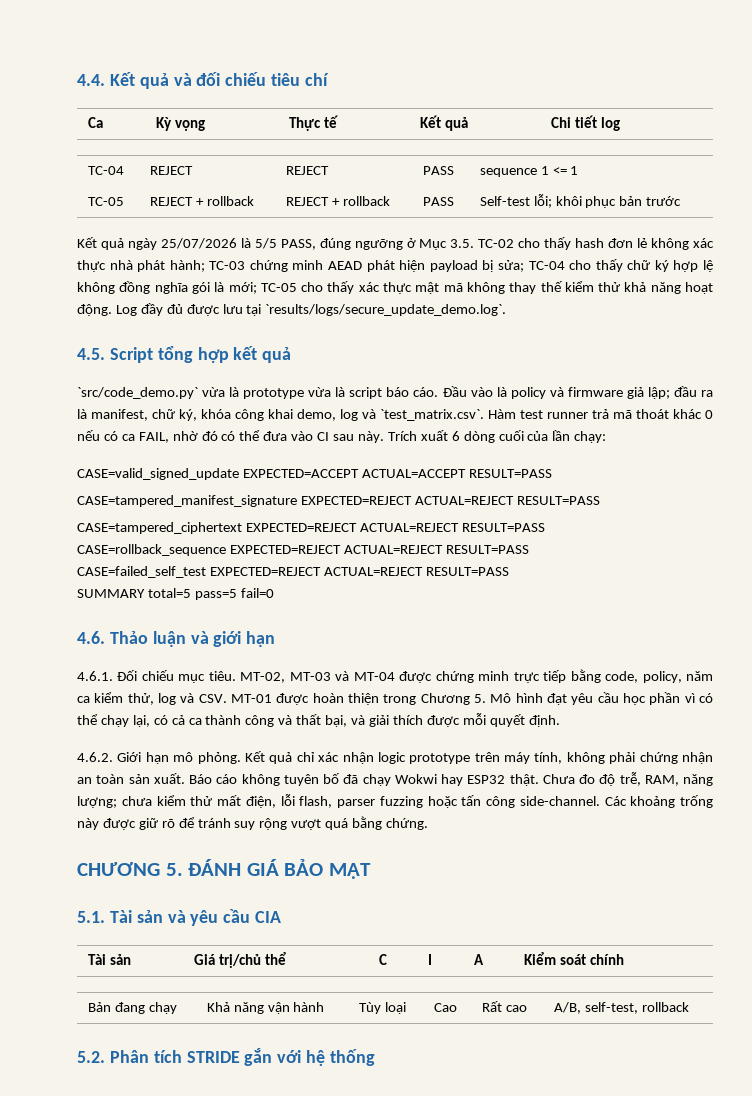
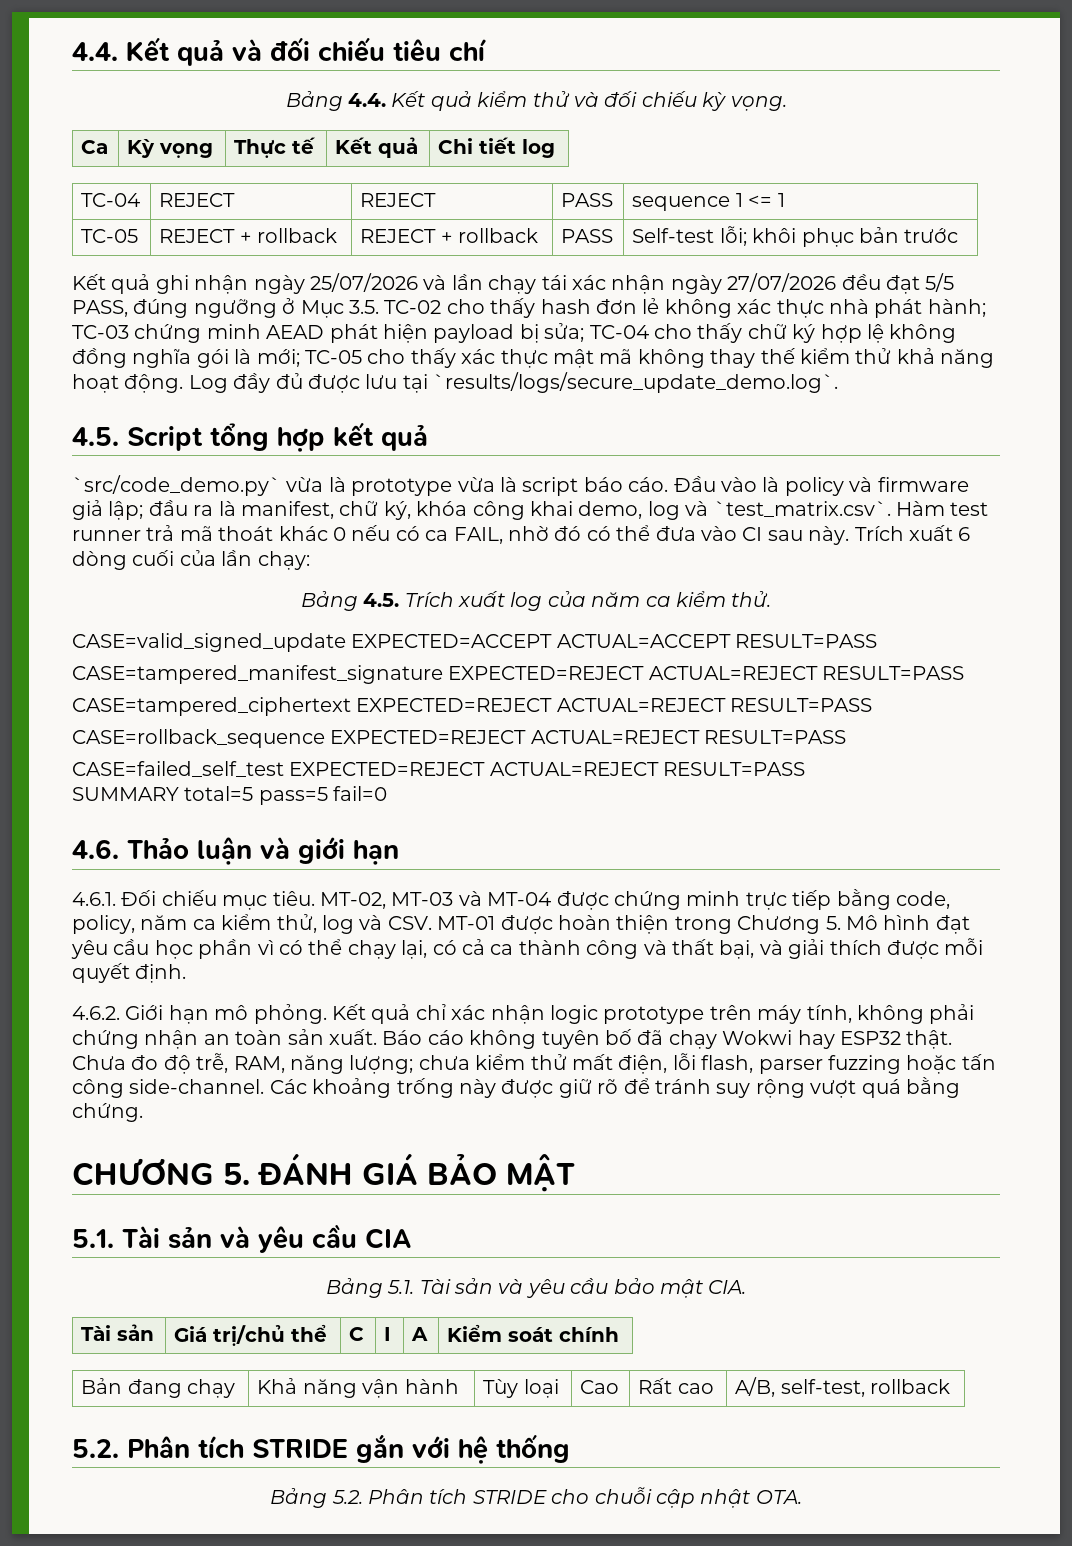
(330, 79) none -> [285,91,787,111] // Bảng 4.4. Kết quả kiểm thử và đối chiếu kỳ vọng.
[127,238,251,250] ngày 25/07/2026 là -> [155,273,920,294] ghi nhận ngày 25/07/2026 và lần chạy tái xác nhận ngày 27/07/2026 đều đạt
(607, 437) none -> [300,591,772,611] // Bảng 4.5. Trích xuất log của năm ca kiểm thử.
(282, 917) none -> [325,1278,747,1298] // Bảng 5.1. Tài sản và yêu cầu bảo mật CIA.
(376, 1057) none -> [270,1487,802,1508] // Bảng 5.2. Phân tích STRIDE cho chuỗi cập nhật OTA.

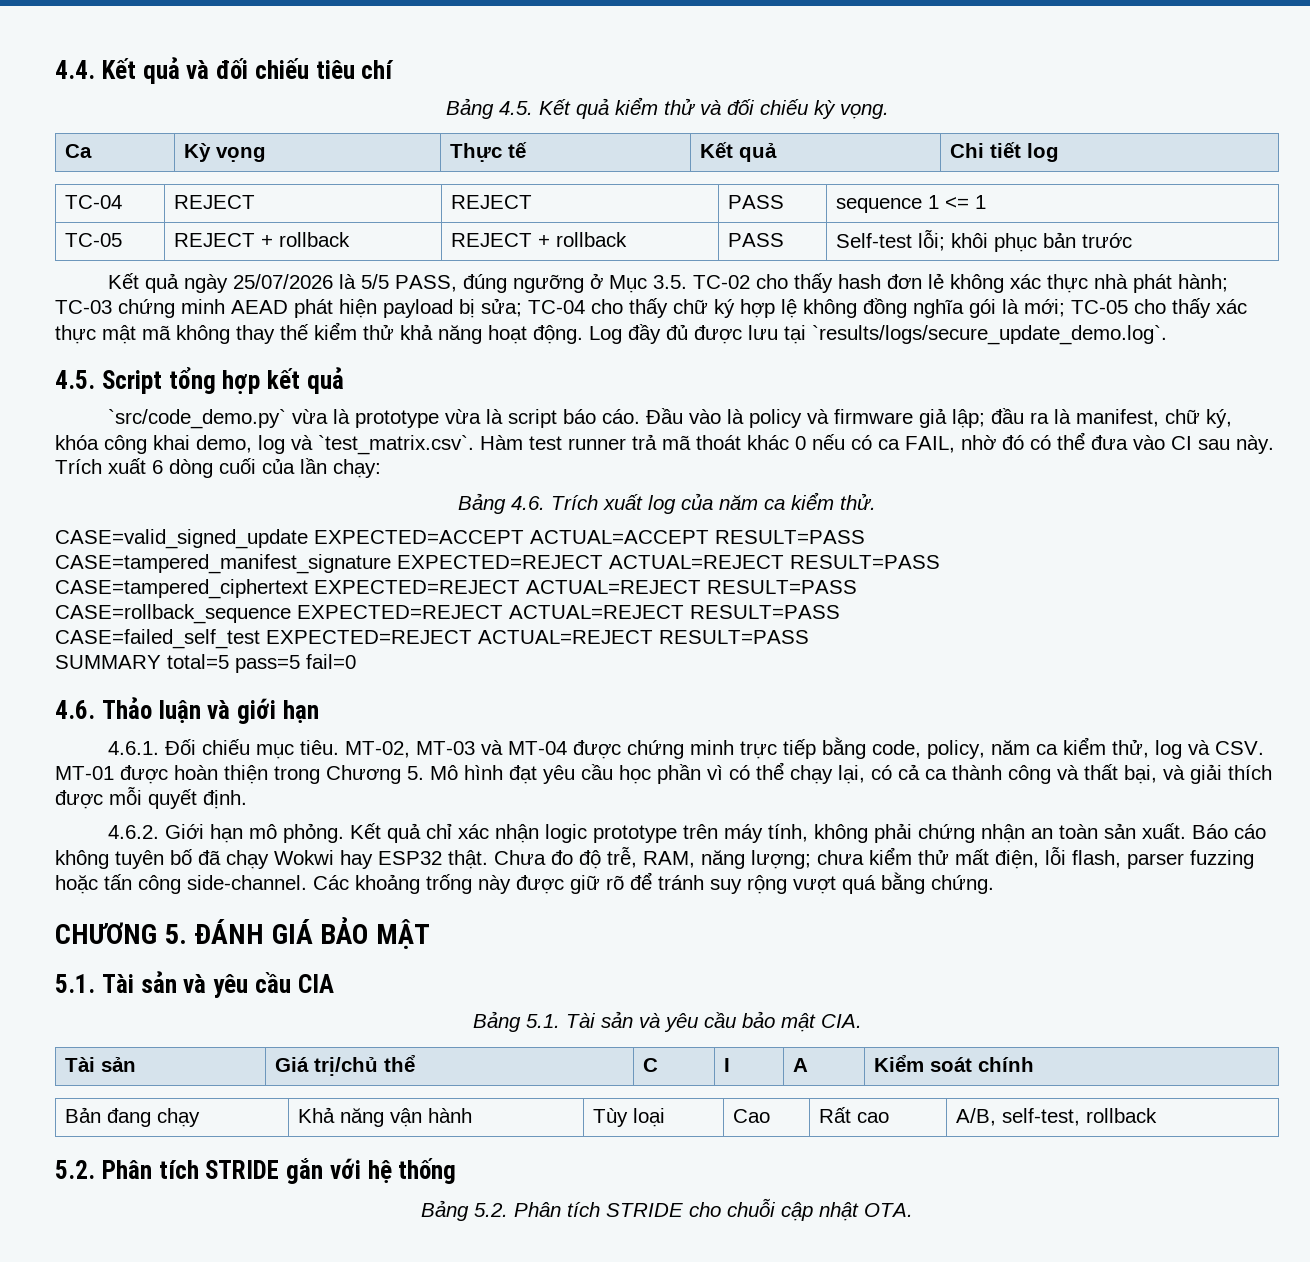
[347,93,386,107] 4.4. -> [498,101,533,115] 4.5.
[155,273,920,294] ghi nhận ngày 25/07/2026 và lần chạy tái xác nhận ngày 27/07/2026 đều đạt -> [183,274,356,293] ngày 25/07/2026 là
[363,593,400,607] 4.5. -> [511,496,545,510] 4.6.

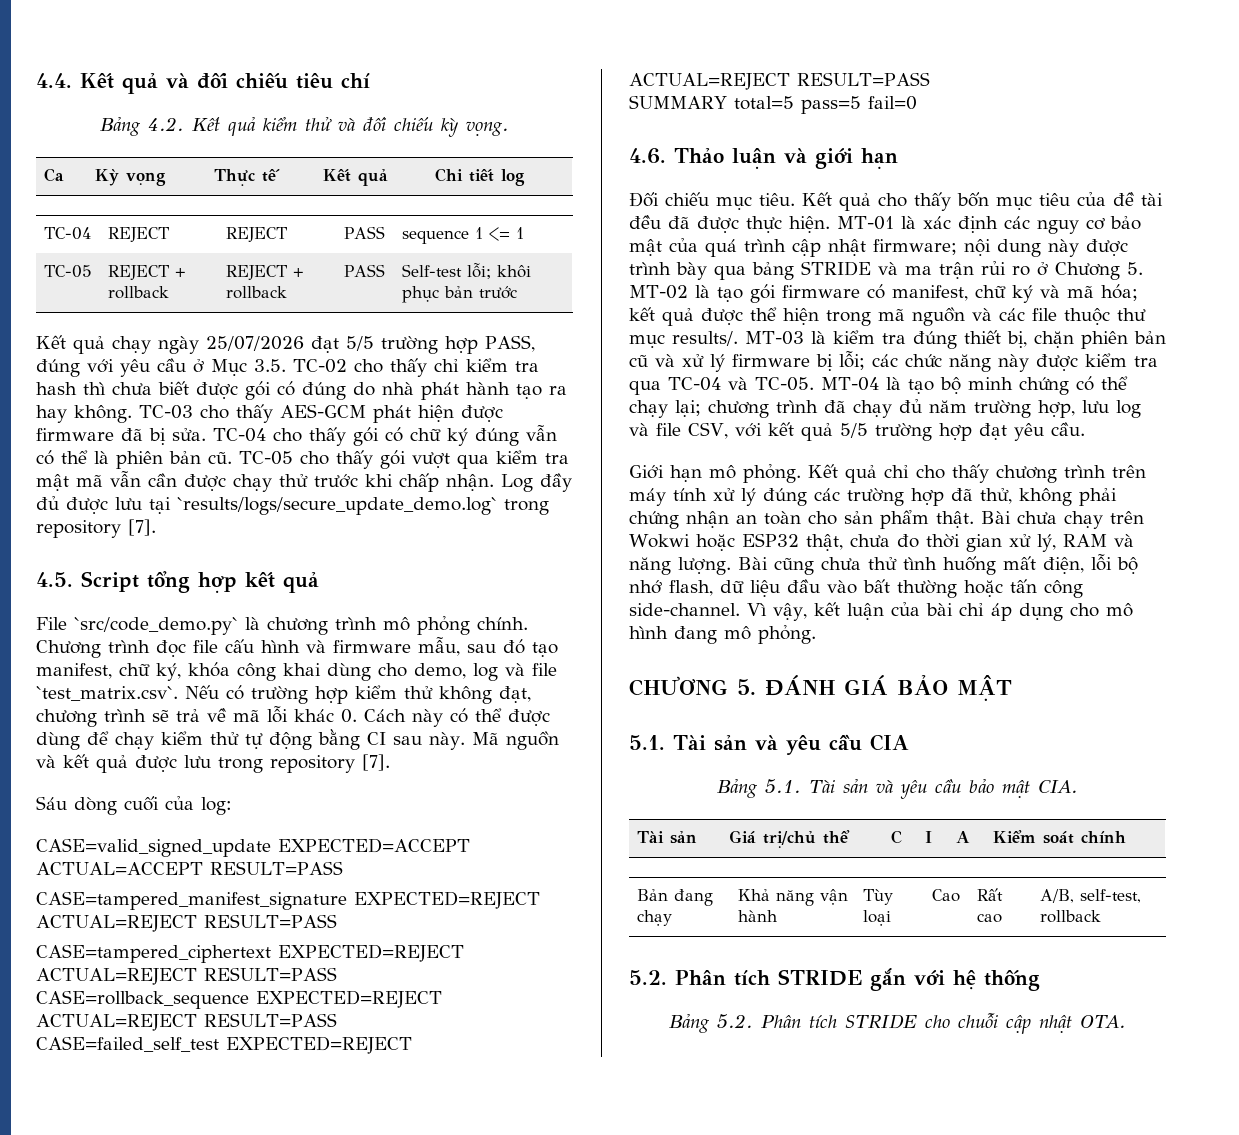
[498,101,533,115] 4.5. -> [148,117,184,131] 4.2.
(179, 283) none -> [112,336,151,354] chạy
[338,274,584,293] là 5/5 PASS, đúng ngưỡng -> [311,335,535,354] [36,358,186,377] đạt 5/5 trường hợp PASS, đúng với yêu cầu
[837,273,1228,293] [55,298,1247,318] [55,322,583,344] hash đơn lẻ không xác thực nhà phát hành; TC-03 chứng minh AEAD phát hiện payload bị sửa; TC-04 cho thấy chữ ký hợp lệ không đồng nghĩa gói là mới; TC-05 cho thấy xác thực mật mã không thay thế kiểm thử khả năng hoạt động. -> [434,358,539,372] [36,381,567,400] [36,404,503,423] [36,425,557,446] [36,450,569,469] [36,471,494,492] chỉ kiểm tra hash thì chưa biết được gói có đúng do nhà phát hành tạo ra hay không. TC-03 cho thấy AES-GCM phát hiện được firmware đã bị sửa. TC-04 cho thấy gói có chữ ký đúng vẫn có thể là phiên bản cũ. TC-05 cho thấy gói vượt qua kiểm tra mật mã vẫn cần được chạy thử trước khi chấp nhận.
[812,325,1167,345] `results/logs/secure_update_demo.log`. -> [177,497,549,515] [36,519,156,538] `results/logs/secure_update_demo.log` trong repository [7].
[107,408,1071,429] `src/code_demo.py` vừa là prototype vừa là script báo cáo. Đầu vào là policy và firmware giả lập; đầu ra là -> [36,616,528,635] [36,637,558,658] File `src/code_demo.py` là chương trình mô phỏng chính. Chương trình đọc file cấu hình và firmware mẫu, sau đó tạo
(190, 442) none -> [327,663,407,681] dùng cho
[318,432,1274,455] [55,458,381,478] [458,492,876,514] `test_matrix.csv`. Hàm test runner trả mã thoát khác 0 nếu có ca FAIL, nhờ đó có thể đưa vào CI sau này. Trích xuất 6 dòng cuối của lần chạy: // Bảng 4.6. Trích xuất log của năm ca kiểm thử. -> [532,663,557,676] [36,685,531,704] [36,706,550,727] [36,729,559,750] [36,754,390,773] [36,796,232,815] file `test_matrix.csv`. Nếu có trường hợp kiểm thử không đạt, chương trình sẽ trả về mã lỗi khác 0. Cách này có thể được dùng để chạy kiểm thử tự động bằng CI sau này. Mã nguồn và kết quả được lưu trong repository [7]. // Sáu dòng cuối của log:
[107,741,159,755] 4.6.1. -> (898, 158) none
[344,737,1264,759] [55,762,1272,784] [55,787,247,809] [107,825,159,839] MT-02, MT-03 và MT-04 được chứng minh trực tiếp bằng code, policy, năm ca kiểm thử, log và CSV. MT-01 được hoàn thiện trong Chương 5. Mô hình đạt yêu cầu học phần vì có thể chạy lại, có cả ca thành công và thất bại, và giải thích được mỗi quyết định. // 4.6.2. -> [802,192,1163,211] [629,215,1141,234] [629,238,1128,257] [629,261,1143,280] [629,284,1138,303] [629,307,1146,326] [629,330,1166,349] [629,351,1158,372] [629,376,1128,395] [629,399,1141,418] [629,422,1085,441] Kết quả cho thấy bốn mục tiêu của đề tài đều đã được thực hiện. MT-01 là xác định các nguy cơ bảo mật của quá trình cập nhật firmware; nội dung này được trình bày qua bảng STRIDE và ma trận rủi ro ở Chương 5. MT-02 là tạo gói firmware có manifest, chữ ký và mã hóa; kết quả được thể hiện trong mã nguồn và các file thuộc thư mục results/. MT-03 là kiểm tra đúng thiết bị, chặn phiên bản cũ và xử lý firmware bị lỗi; các chức năng này được kiểm tra qua TC-04 và TC-05. MT-04 là tạo bộ minh chứng có thể chạy lại; chương trình đã chạy đủ năm trường hợp, lưu log và file CSV, với kết quả 5/5 trường hợp đạt yêu cầu. //
[457,824,808,843] xác nhận logic prototype trên máy tính, -> [916,464,1146,483] [629,488,1012,506] cho thấy chương trình trên máy tính xử lý đúng các trường hợp đã thử,
[1103,823,1266,839] [55,847,1254,869] [55,872,994,894] sản xuất. Báo cáo không tuyên bố đã chạy Wokwi hay ESP32 thật. Chưa đo độ trễ, RAM, năng lượng; chưa kiểm thử mất điện, lỗi flash, parser fuzzing hoặc tấn công side-channel. Các khoảng trống này được giữ rõ để tránh suy rộng vượt quá bằng chứng. -> [808,510,1144,529] [629,533,1134,552] [629,554,1138,575] [629,579,1083,598] [629,602,1133,621] [629,625,816,644] cho sản phẩm thật. Bài chưa chạy trên Wokwi hoặc ESP32 thật, chưa đo thời gian xử lý, RAM và năng lượng. Bài cũng chưa thử tình huống mất điện, lỗi bộ nhớ flash, dữ liệu đầu vào bất thường hoặc tấn công side-channel. Vì vậy, kết luận của bài chỉ áp dụng cho mô hình đang mô phỏng.

